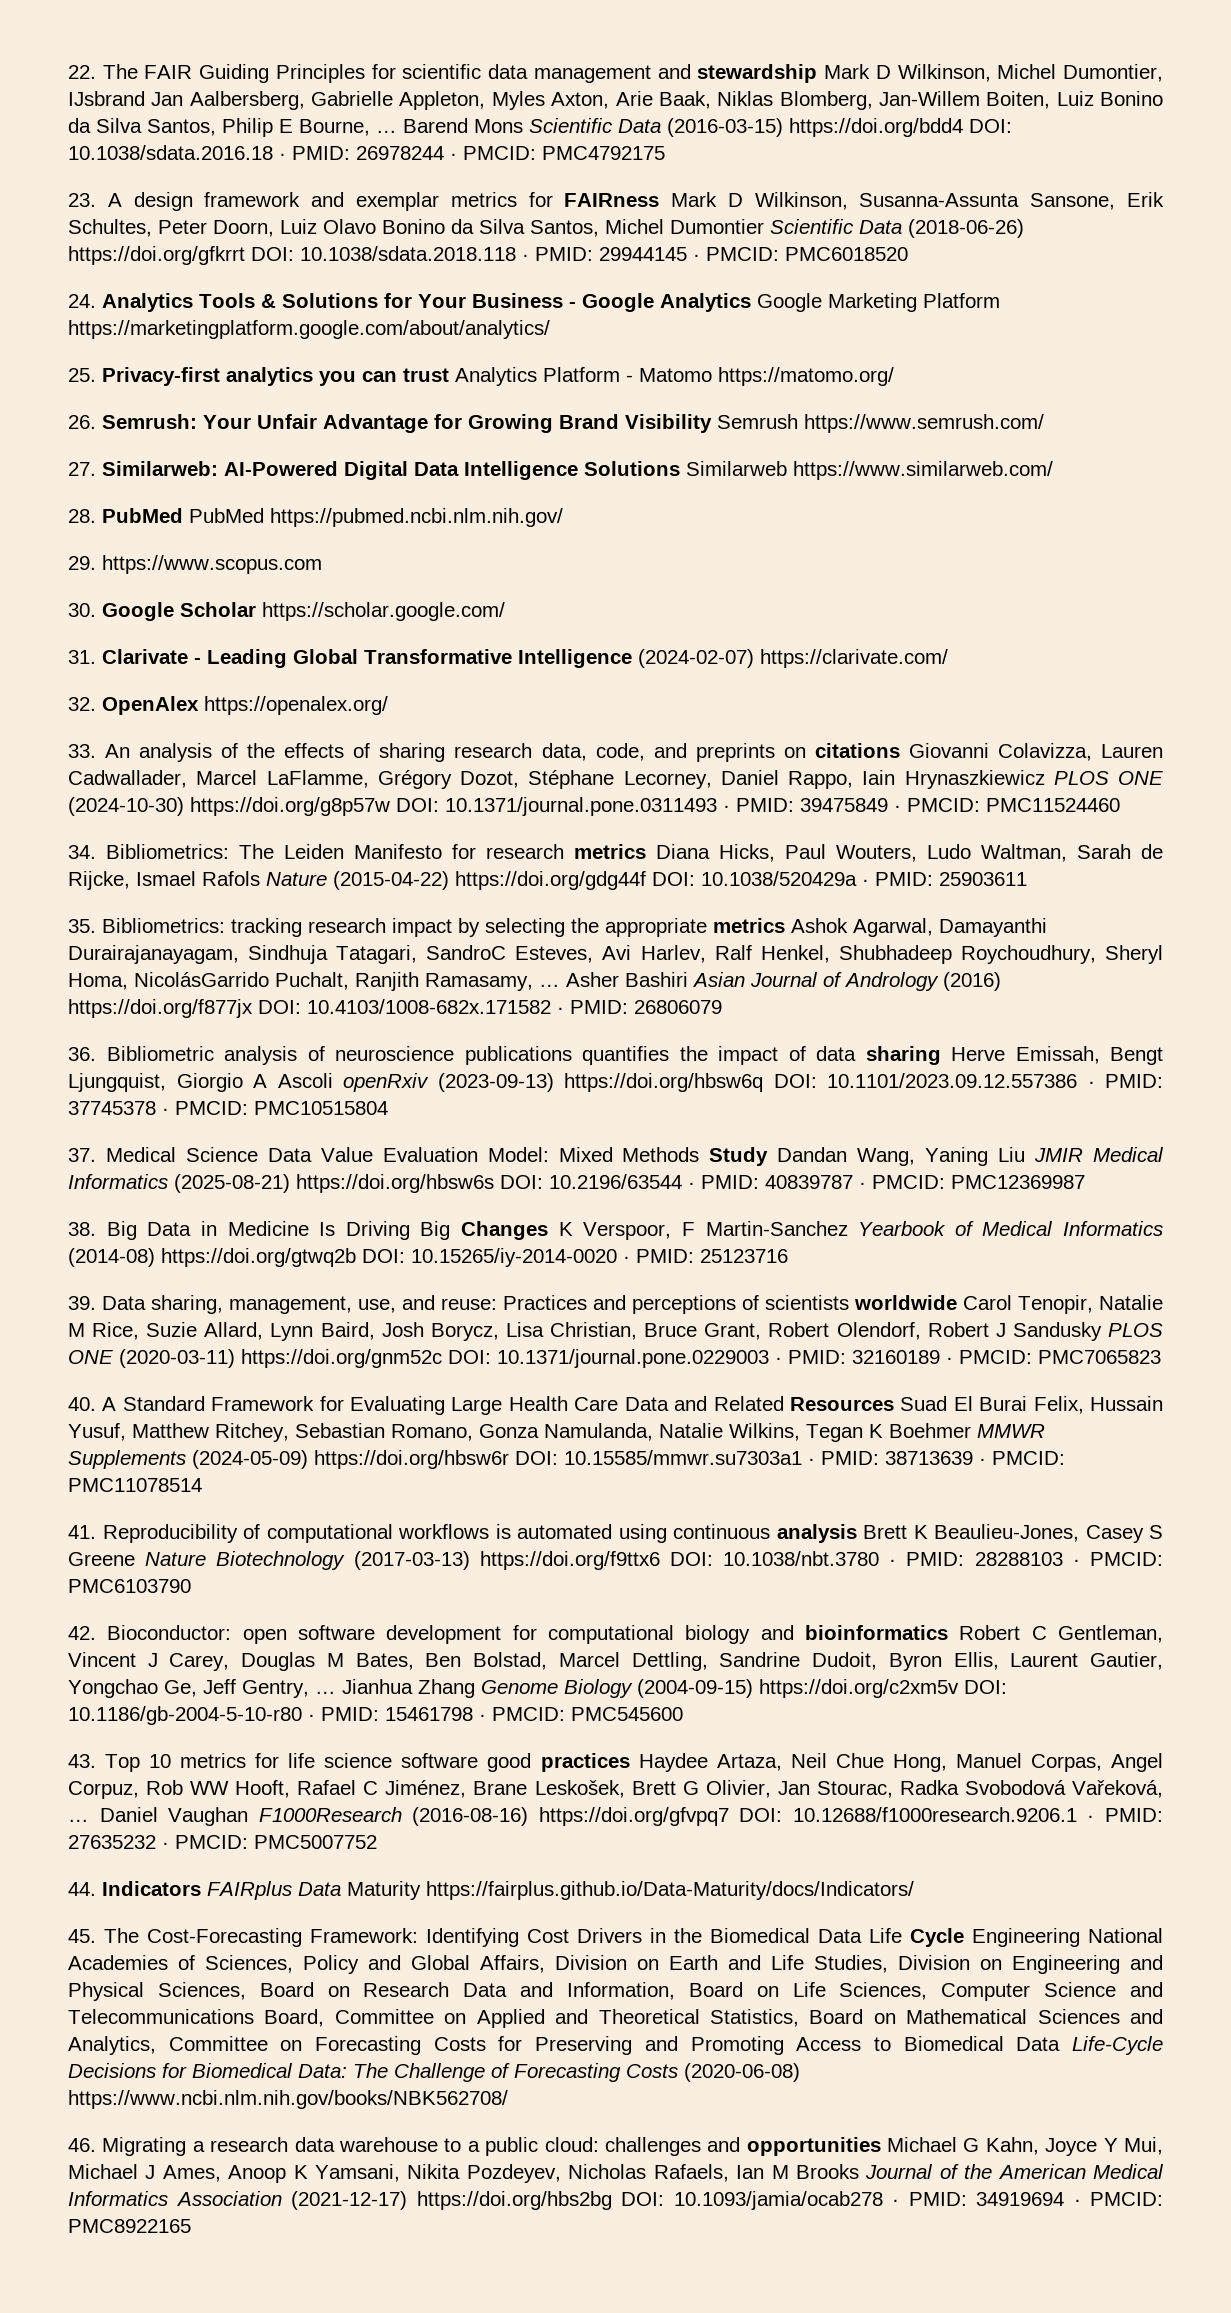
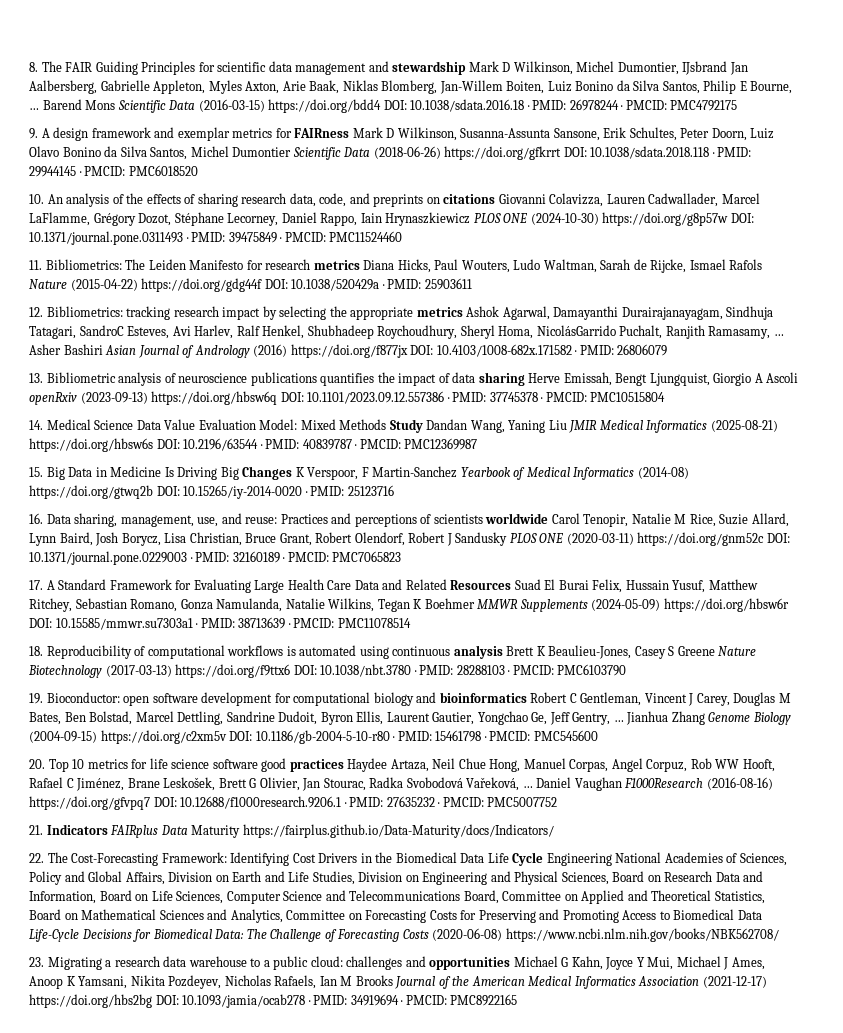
[68,65,96,79] 22. -> [29,62,38,72] 8.
[68,193,96,207] 23. -> [29,128,38,139] 9.
[68,293,1000,312] [68,320,550,339] [68,367,894,386] [68,414,1044,433] [68,461,1053,480] [68,508,563,527] [68,555,322,574] [68,602,505,621] [68,649,948,668] [68,696,388,715] [68,744,96,758] 24. Analytics Tools & Solutions for Your Business - Google Analytics Google Marketing Platform https://marketingplatform.google.com/about/analytics/ // 25. Privacy-first analytics you can trust Analytics Platform - Matomo https://matomo.org/ // 26. Semrush: Your Unfair Advantage for Growing Brand Visibility Semrush https://www.semrush.com/ // 27. Similarweb: AI-Powered Digital Data Intelligence Solutions Similarweb https://www.similarweb.com/ // 28. PubMed PubMed https://pubmed.ncbi.nlm.nih.gov/ // 29. https://www.scopus.com // 30. Google Scholar https://scholar.google.com/ // 31. Clarivate - Leading Global Transformative Intelligence (2024-02-07) https://clarivate.com/ // 32. OpenAlex https://openalex.org/ // 33. -> [29,194,44,204] 10.
[68,845,96,859] 34. -> [29,260,42,270] 11.
[68,919,96,933] 35. -> [29,307,43,317] 12.
[68,1047,96,1061] 36. -> [29,373,43,383] 13.
[68,1148,96,1162] 37. -> [29,420,43,430] 14.
[68,1222,96,1236] 38. -> [29,467,43,477] 15.
[68,1296,96,1310] 39. -> [29,513,43,524] 16.
[68,1397,96,1411] 40. -> [29,580,43,590] 17.
[68,1525,96,1539] 41. -> [29,646,43,656] 18.
[68,1626,96,1640] 42. -> [29,693,43,704] 19.
[68,1754,96,1768] 43. -> [29,759,45,769] 20.
[68,1882,96,1896] 44. -> [29,825,43,835] 21.
[68,1929,96,1943] 45. -> [29,853,44,863] 22.
[68,2138,96,2152] 46. -> [29,957,44,967] 23.

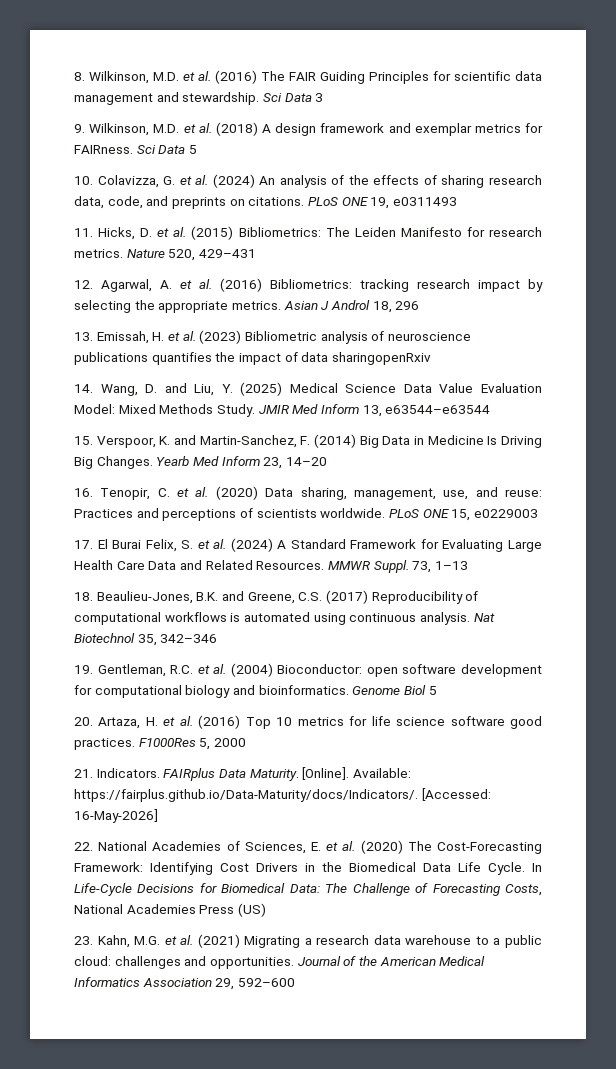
(38, 67) none -> [89,70,257,84] Wilkinson, M.D. et al. (2016)
[392,61,748,75] [29,80,793,94] [29,99,738,113] [29,128,38,139] stewardship Mark D Wilkinson, Michel Dumontier, IJsbrand Jan Aalbersberg, Gabrielle Appleton, Myles Axton, Arie Baak, Niklas Blomberg, Jan-Willem Boiten, Luiz Bonino da Silva Santos, Philip E Bourne, … Barend Mons Scientific Data (2016-03-15) https://doi.org/bdd4 DOI: 10.1038/sdata.2016.18 · PMID: 26978244 · PMCID: PMC4792175 // 9. -> [182,92,324,105] [74,122,258,136] stewardship. Sci Data 3 // 9. Wilkinson, M.D. et al. (2018)
[294,127,775,141] [29,146,752,160] [29,165,198,177] [29,194,44,204] FAIRness Mark D Wilkinson, Susanna-Assunta Sansone, Erik Schultes, Peter Doorn, Luiz Olavo Bonino da Silva Santos, Michel Dumontier Scientific Data (2018-06-26) https://doi.org/gfkrrt DOI: 10.1038/sdata.2018.118 · PMID: 29944145 · PMCID: PMC6018520 // 10. -> [74,145,197,154] [74,174,255,188] FAIRness. Sci Data 5 // 10. Colavizza, G. et al. (2024)
[443,193,760,207] [29,212,754,226] [29,231,403,245] [29,260,42,270] citations Giovanni Colavizza, Lauren Cadwallader, Marcel LaFlamme, Grégory Dozot, Stéphane Lecorney, Daniel Rappo, Iain Hrynaszkiewicz PLOS ONE (2024-10-30) https://doi.org/g8p57w DOI: 10.1371/journal.pone.0311493 · PMID: 39475849 · PMCID: PMC11524460 // 11. -> [248,197,457,209] [74,226,234,240] citations. PLoS ONE 19, e0311493 // 11. Hicks, D. et al. (2015)
[313,259,763,273] [29,278,472,292] [29,307,43,317] metrics Diana Hicks, Paul Wouters, Ludo Waltman, Sarah de Rijcke, Ismael Rafols Nature (2015-04-22) https://doi.org/gdg44f DOI: 10.1038/520429a · PMID: 25903611 // 12. -> [74,249,256,261] [74,278,262,292] metrics. Nature 520, 429–431 // 12. Agarwal, A. et al. (2016)
[416,306,774,320] [29,325,784,339] [29,344,668,358] [29,373,43,383] metrics Ashok Agarwal, Damayanthi Durairajanayagam, Sindhuja Tatagari, SandroC Esteves, Avi Harlev, Ralf Henkel, Shubhadeep Roychoudhury, Sheryl Homa, NicolásGarrido Puchalt, Ranjith Ramasamy, … Asher Bashiri Asian Journal of Andrology (2016) https://doi.org/f877jx DOI: 10.4103/1008-682x.171582 · PMID: 26806079 // 13. -> [231,300,420,313] [74,330,242,344] metrics. Asian J Androl 18, 296 // 13. Emissah, H. et al. (2023)
[478,372,799,386] [29,391,666,405] [29,420,43,430] sharing Herve Emissah, Bengt Ljungquist, Giorgio A Ascoli openRxiv (2023-09-13) https://doi.org/hbsw6q DOI: 10.1101/2023.09.12.557386 · PMID: 37745378 · PMCID: PMC10515804 // 14. -> [331,352,431,365] [74,382,283,396] sharingopenRxiv // 14. Wang, D. and Liu, Y. (2025)
[389,419,778,433] [29,438,478,452] [29,467,43,477] Study Dandan Wang, Yaning Liu JMIR Medical Informatics (2025-08-21) https://doi.org/hbsw6s DOI: 10.2196/63544 · PMID: 40839787 · PMCID: PMC12369987 // 15. -> [216,404,491,417] [74,434,356,448] Study. JMIR Med Inform 13, e63544–e63544 // 15. Verspoor, K. and Martin-Sanchez, F. (2014)
[242,466,689,480] [29,485,394,499] [29,513,43,524] Changes K Verspoor, F Martin-Sanchez Yearbook of Medical Informatics (2014-08) https://doi.org/gtwq2b DOI: 10.15265/iy-2014-0020 · PMID: 25123716 // 16. -> [96,456,327,469] [74,486,258,500] Changes. Yearb Med Inform 23, 14–20 // 16. Tenopir, C. et al. (2020)
[485,513,789,527] [29,532,790,546] [29,551,402,565] [29,580,43,590] worldwide Carol Tenopir, Natalie M Rice, Suzie Allard, Lynn Baird, Josh Borycz, Lisa Christian, Bruce Grant, Robert Olendorf, Robert J Sandusky PLOS ONE (2020-03-11) https://doi.org/gnm52c DOI: 10.1371/journal.pone.0229003 · PMID: 32160189 · PMCID: PMC7065823 // 17. -> [320,508,538,521] [74,538,273,552] worldwide. PLoS ONE 15, e0229003 // 17. El Burai Felix, S. et al. (2024)
[450,579,758,593] [29,598,789,612] [29,617,411,630] [29,646,43,656] Resources Suad El Burai Felix, Hussain Yusuf, Matthew Ritchey, Sebastian Romano, Gonza Namulanda, Natalie Wilkins, Tegan K Boehmer MMWR Supplements (2024-05-09) https://doi.org/hbsw6r DOI: 10.15585/mmwr.su7303a1 · PMID: 38713639 · PMCID: PMC11078514 // 18. -> [256,560,468,573] [74,590,368,604] Resources. MMWR Suppl. 73, 1–13 // 18. Beaulieu-Jones, B.K. and Greene, C.S. (2017)
[453,645,757,659] [28,664,627,678] [29,693,43,704] analysis Brett K Beaulieu-Jones, Casey S Greene Nature Biotechnology (2017-03-13) https://doi.org/f9ttx6 DOI: 10.1038/nbt.3780 · PMID: 28288103 · PMCID: PMC6103790 // 19. -> [419,612,495,625] [74,633,218,646] [74,663,273,677] analysis. Nat Biotechnol 35, 342–346 // 19. Gentleman, R.C. et al. (2004)
[439,692,791,706] [29,711,791,725] [29,730,598,744] [29,759,45,769] bioinformatics Robert C Gentleman, Vincent J Carey, Douglas M Bates, Ben Bolstad, Marcel Dettling, Sandrine Dudoit, Byron Ellis, Laurent Gautier, Yongchao Ge, Jeff Gentry, … Jianhua Zhang Genome Biology (2004-09-15) https://doi.org/c2xm5v DOI: 10.1186/gb-2004-5-10-r80 · PMID: 15461798 · PMCID: PMC545600 // 20. -> [258,685,437,695] [74,715,241,729] bioinformatics. Genome Biol 5 // 20. Artaza, H. et al. (2016)
[289,758,775,772] [29,777,773,791] [29,796,558,810] practices Haydee Artaza, Neil Chue Hong, Manuel Corpas, Angel Corpuz, Rob WW Hooft, Rafael C Jiménez, Brane Leskošek, Brett G Olivier, Jan Stourac, Radka Svobodová Vařeková, … Daniel Vaughan F1000Research (2016-08-16) https://doi.org/gfvpq7 DOI: 10.12688/f1000research.9206.1 · PMID: 27635232 · PMCID: PMC5007752 -> [74,738,246,750] practices. F1000Res 5, 2000
[46,824,108,835] Indicators -> [96,768,160,778] Indicators.
[191,824,554,838] [29,853,44,863] Maturity https://fairplus.github.io/Data-Maturity/docs/Indicators/ // 22. -> [249,767,411,781] [74,788,491,802] [74,809,158,823] [74,840,403,854] Maturity. [Online]. Available: https://fairplus.github.io/Data-Maturity/docs/Indicators/. [Accessed: 16-May-2026] // 22. National Academies of Sciences, E. et al. (2020)
[512,852,787,866] [29,871,764,885] [29,890,765,904] [29,909,762,923] Cycle Engineering National Academies of Sciences, Policy and Global Affairs, Division on Earth and Life Studies, Division on Engineering and Physical Sciences, Board on Research Data and Information, Board on Life Sciences, Computer Science and Telecommunications Board, Committee on Applied and Theoretical Statistics, Board on Mathematical Sciences and Analytics, Committee on Forecasting Costs for Preserving and Promoting Access to Biomedical Data -> [488,862,542,875] Cycle. In
[402,928,779,942] [29,957,44,967] Costs (2020-06-08) https://www.ncbi.nlm.nih.gov/books/NBK562708/ // 23. -> [505,884,543,896] [74,903,266,917] [74,934,240,948] Costs, National Academies Press (US) // 23. Kahn, M.G. et al. (2021)
[429,956,765,970] [29,975,393,989] opportunities Michael G Kahn, Joyce Y Mui, Michael J Ames, Anoop K Yamsani, Nikita Pozdeyev, Nicholas Rafaels, Ian M Brooks -> [209,957,294,969] opportunities.
[702,976,767,988] [29,994,518,1008] (2021-12-17) https://doi.org/hbs2bg DOI: 10.1093/jamia/ocab278 · PMID: 34919694 · PMCID: PMC8922165 -> [215,978,295,990] 29, 592–600

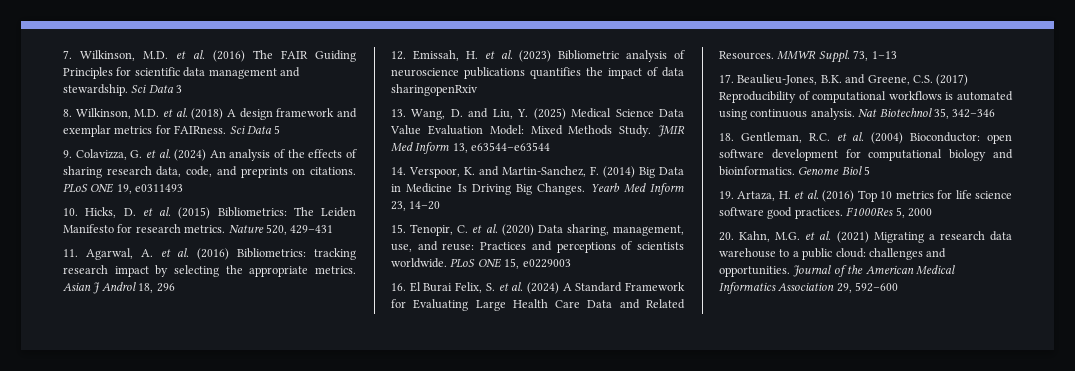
[74,72,85,81] 8. -> [63,50,72,59] 7.
[74,124,85,133] 9. -> [63,109,72,117] 8.
[74,176,93,185] 10. -> [63,150,72,158] 9.
[74,228,93,237] 11. -> [63,208,78,216] 10.
[74,280,93,289] 12. -> [63,249,78,257] 11.
[74,332,93,341] 13. -> [391,51,406,60] 12.
[74,384,93,393] 14. -> [391,109,406,117] 13.
[74,436,93,445] 15. -> [391,167,406,175] 14.
[74,488,93,497] 16. -> [391,224,406,233] 15.
[74,540,93,549] 17. -> [391,283,406,291] 16.
[74,592,93,601] 18. -> [719,74,734,83] 17.
[74,665,93,674] 19. -> [719,133,734,141] 18.
[74,717,93,726] 20. -> [719,191,734,199] 19.
[74,767,411,781] [74,788,491,802] [74,809,158,823] [74,840,542,854] [74,862,542,875] [74,883,543,896] [74,903,266,917] [74,936,93,945] 21. Indicators. FAIRplus Data Maturity. [Online]. Available: https://fairplus.github.io/Data-Maturity/docs/Indicators/. [Accessed: 16-May-2026] // 22. National Academies of Sciences, E. et al. (2020) The Cost-Forecasting Framework: Identifying Cost Drivers in the Biomedical Data Life Cycle. In Life-Cycle Decisions for Biomedical Data: The Challenge of Forecasting Costs, National Academies Press (US) // 23. -> [719,232,734,241] 20.

